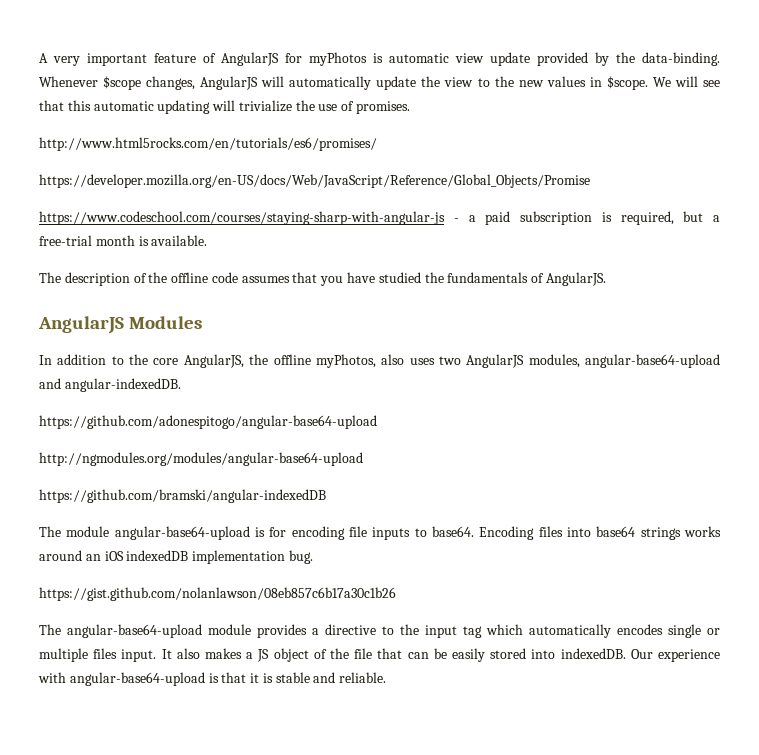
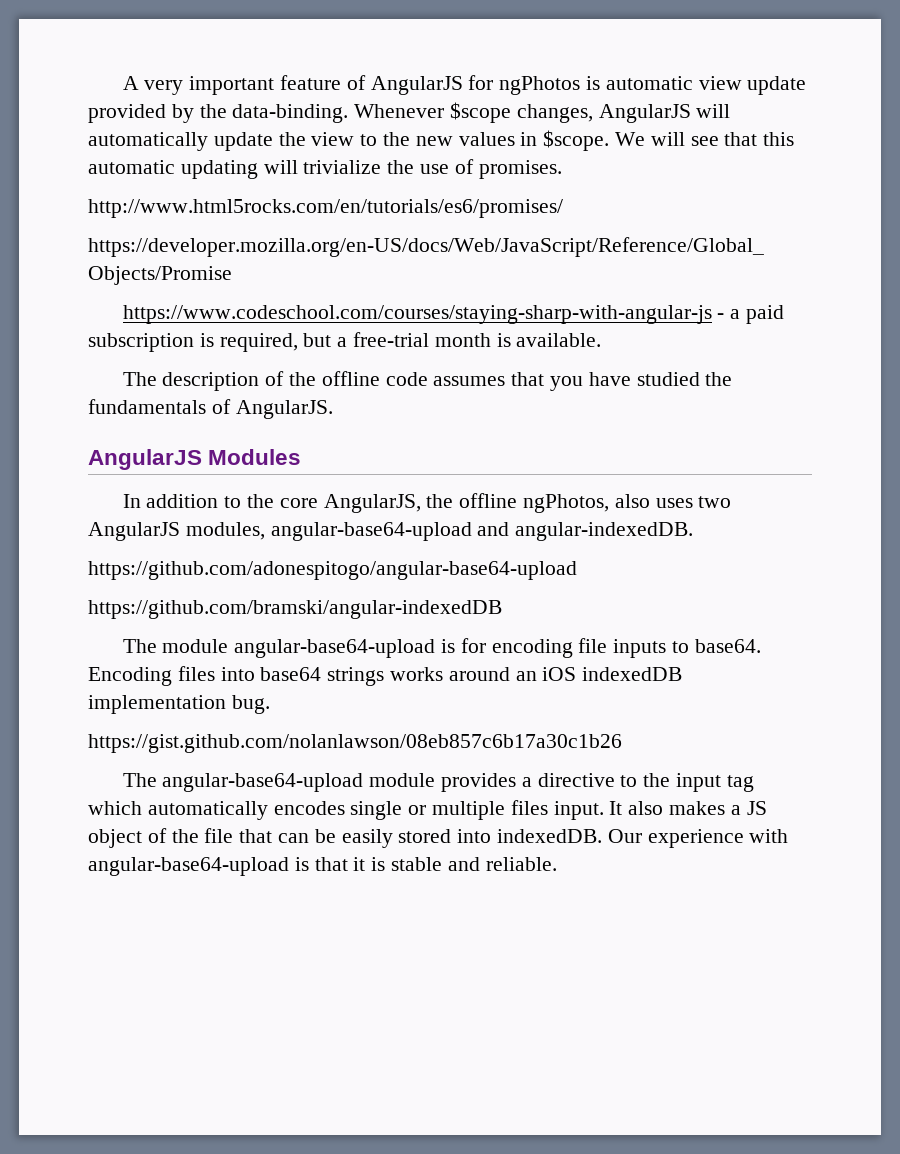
[309,52,367,66] myPhotos -> [499,76,581,95] ngPhotos
[315,354,376,368] myPhotos, -> [523,494,610,513] ngPhotos,
[39,452,363,466] // http://ngmodules.org/modules/angular-base64-upload -> (577, 570) none

